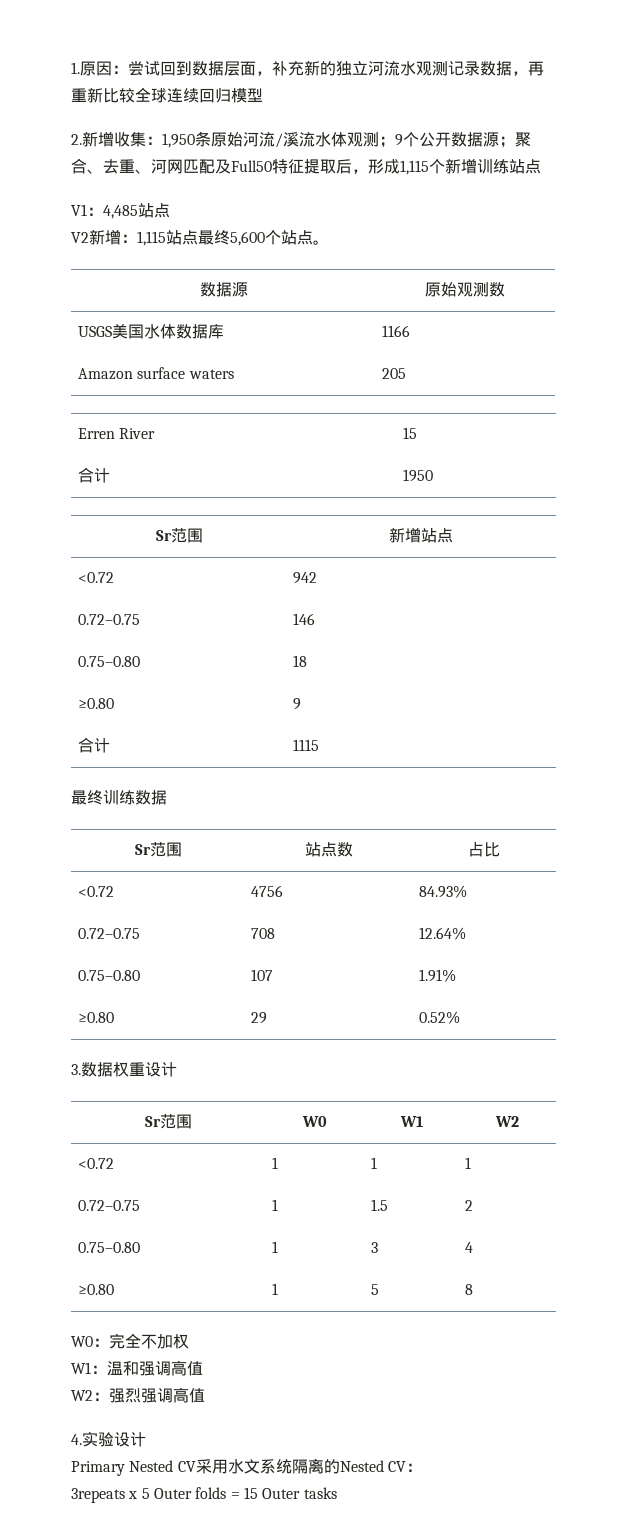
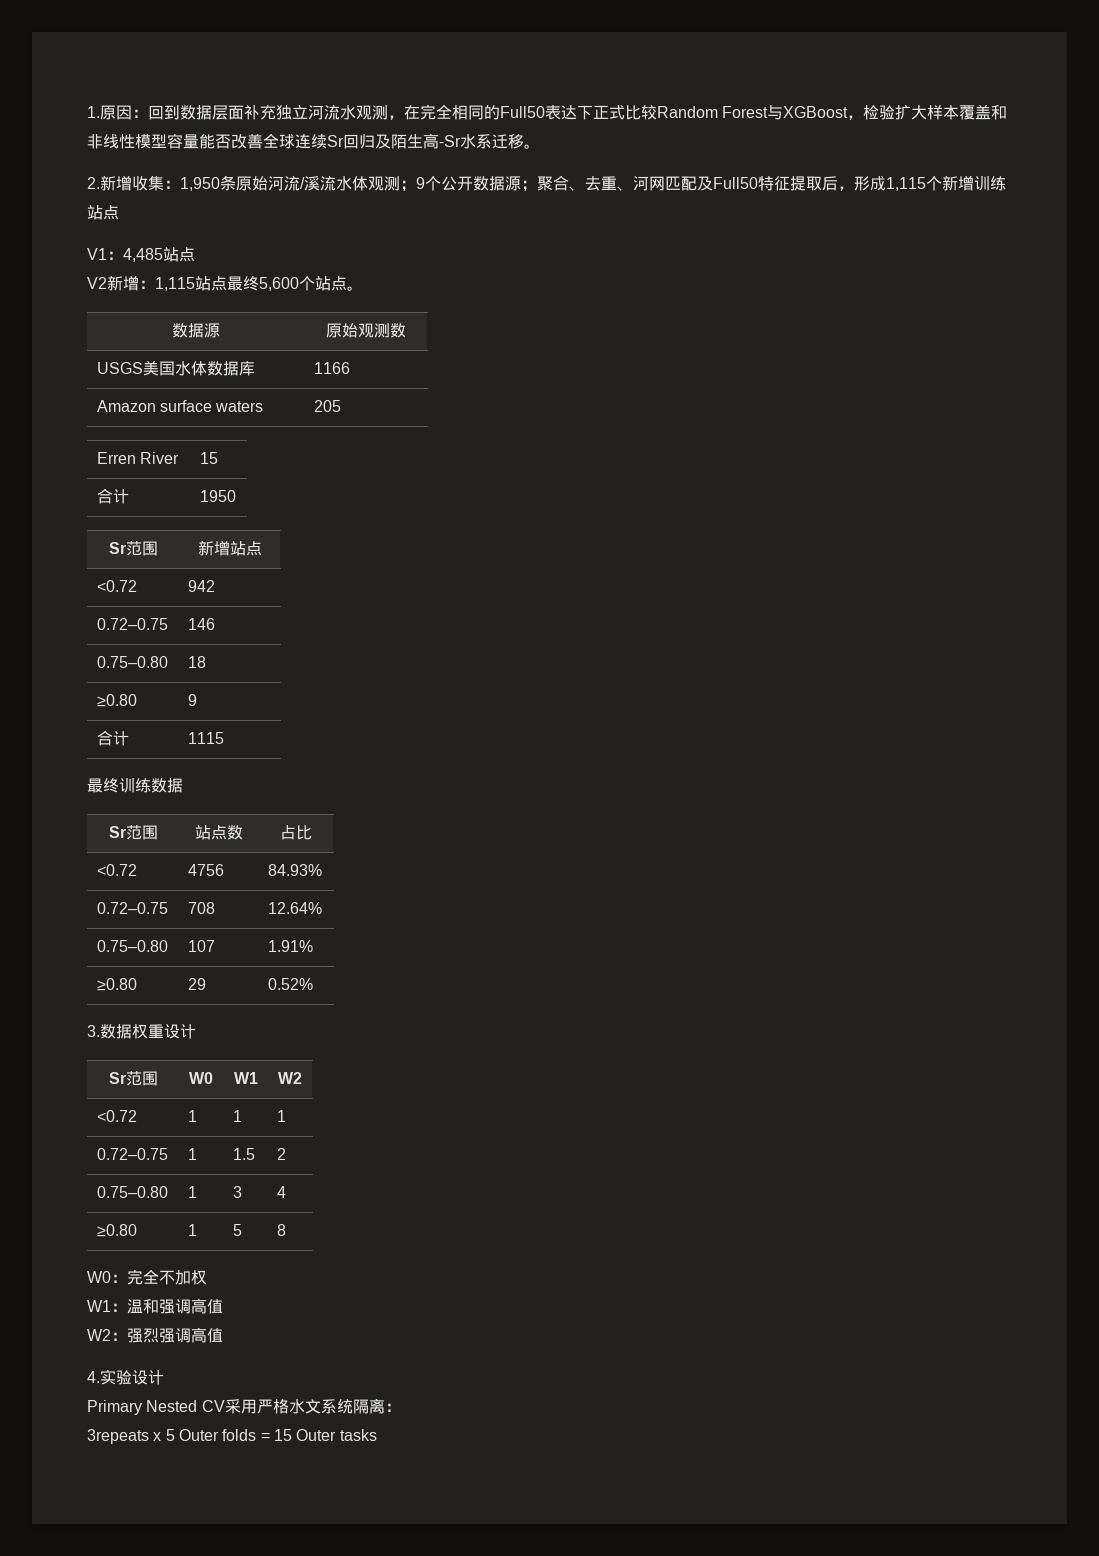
[128,61,160,76] 尝试 -> (148, 113) none
[256,60,336,76] ，补充新的 -> [244,105,276,120] 补充
[448,61,544,76] [71,87,263,103] 记录数据，再重新比较全球连续回归模型 -> [388,104,1008,120] [87,133,540,149] ，在完全相同的Full50表达下正式比较Random Forest与XGBoost，检验扩大样本覆盖和非线性模型容量能否改善全球连续Sr回归及陌生高-Sr水系迁移。
(228, 1466) none -> [256,1399,289,1414] 严格
[323,1459,406,1474] 的Nested CV -> (385, 1406) none

